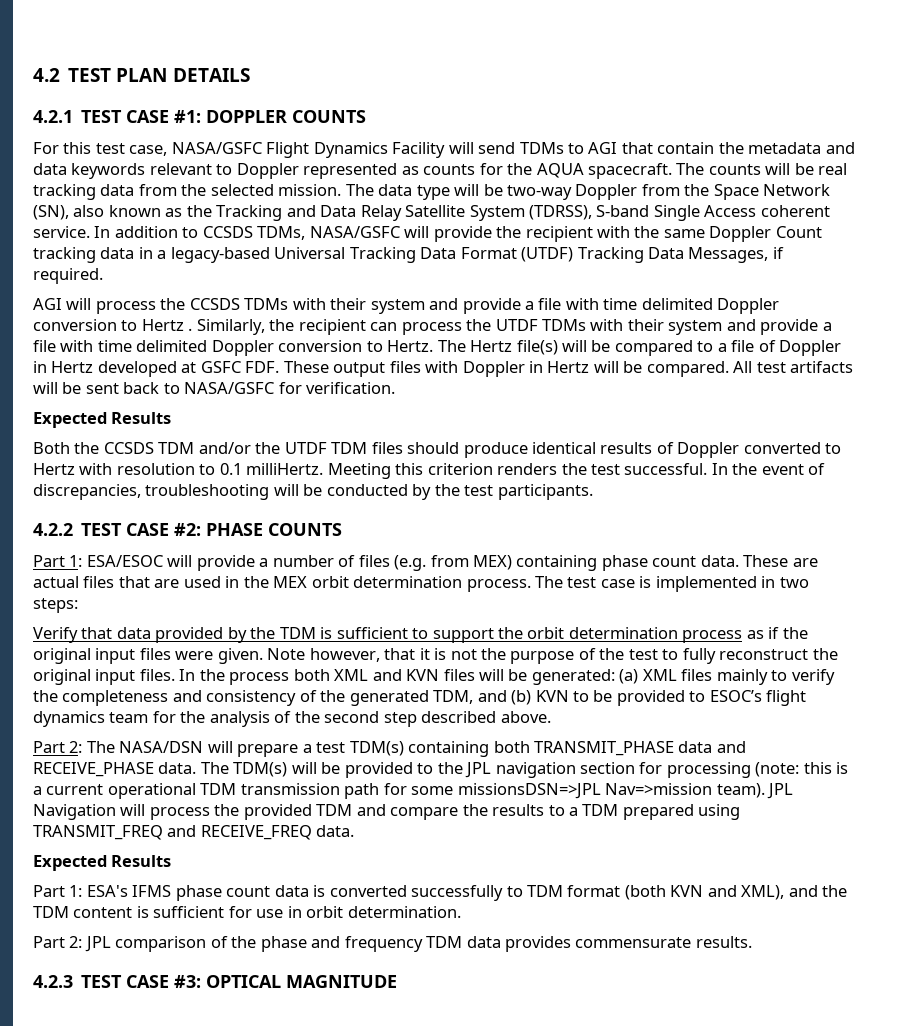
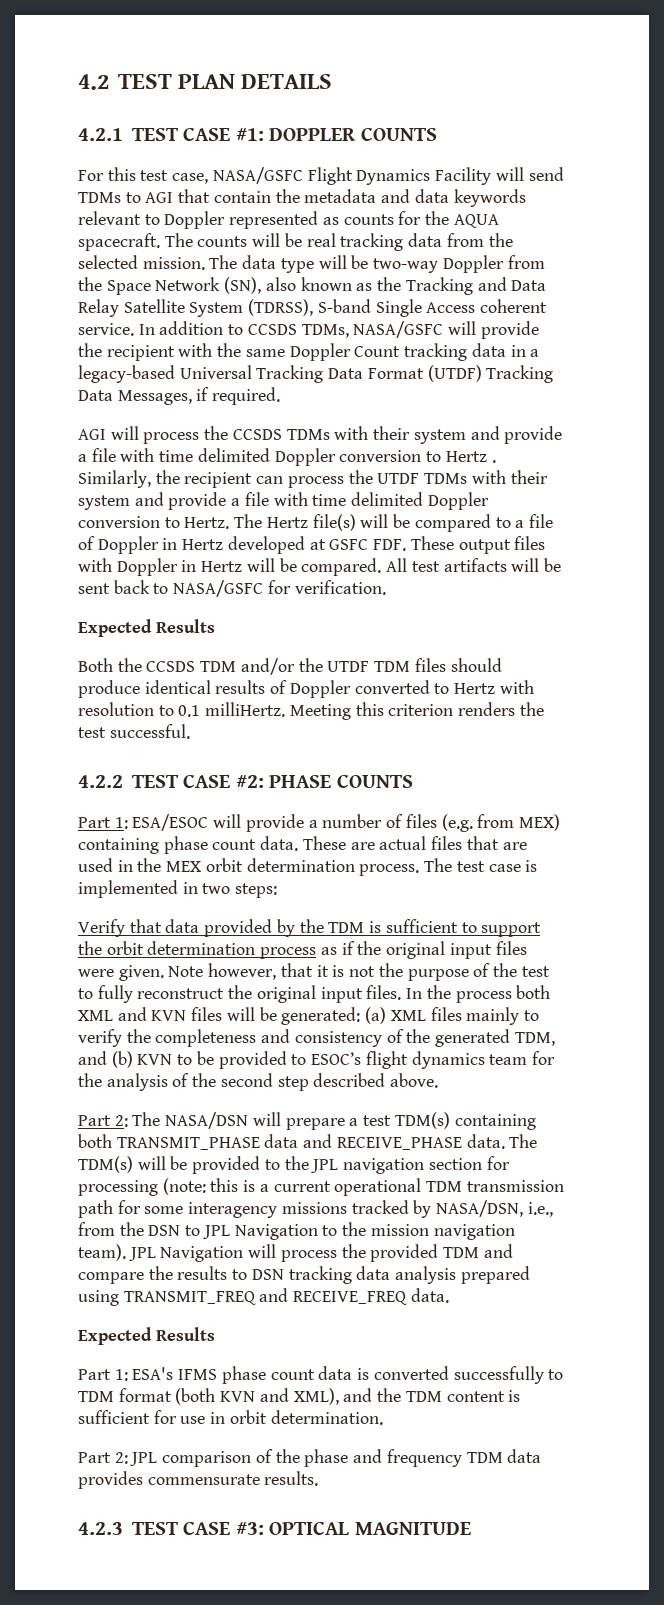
[711,463,826,475] [33,484,593,500] In the event of discrepancies, troubleshooting will be conducted by the test participants. -> (190, 731) none
[457,783,713,799] missionsDSN=>JPL Nav=>mission -> [188,1200,553,1218] [78,1222,515,1240] interagency missions tracked by NASA/DSN, i.e., from the DSN to JPL Navigation to the mission navigation
[569,804,619,816] a TDM -> [251,1266,457,1284] DSN tracking data analysis

